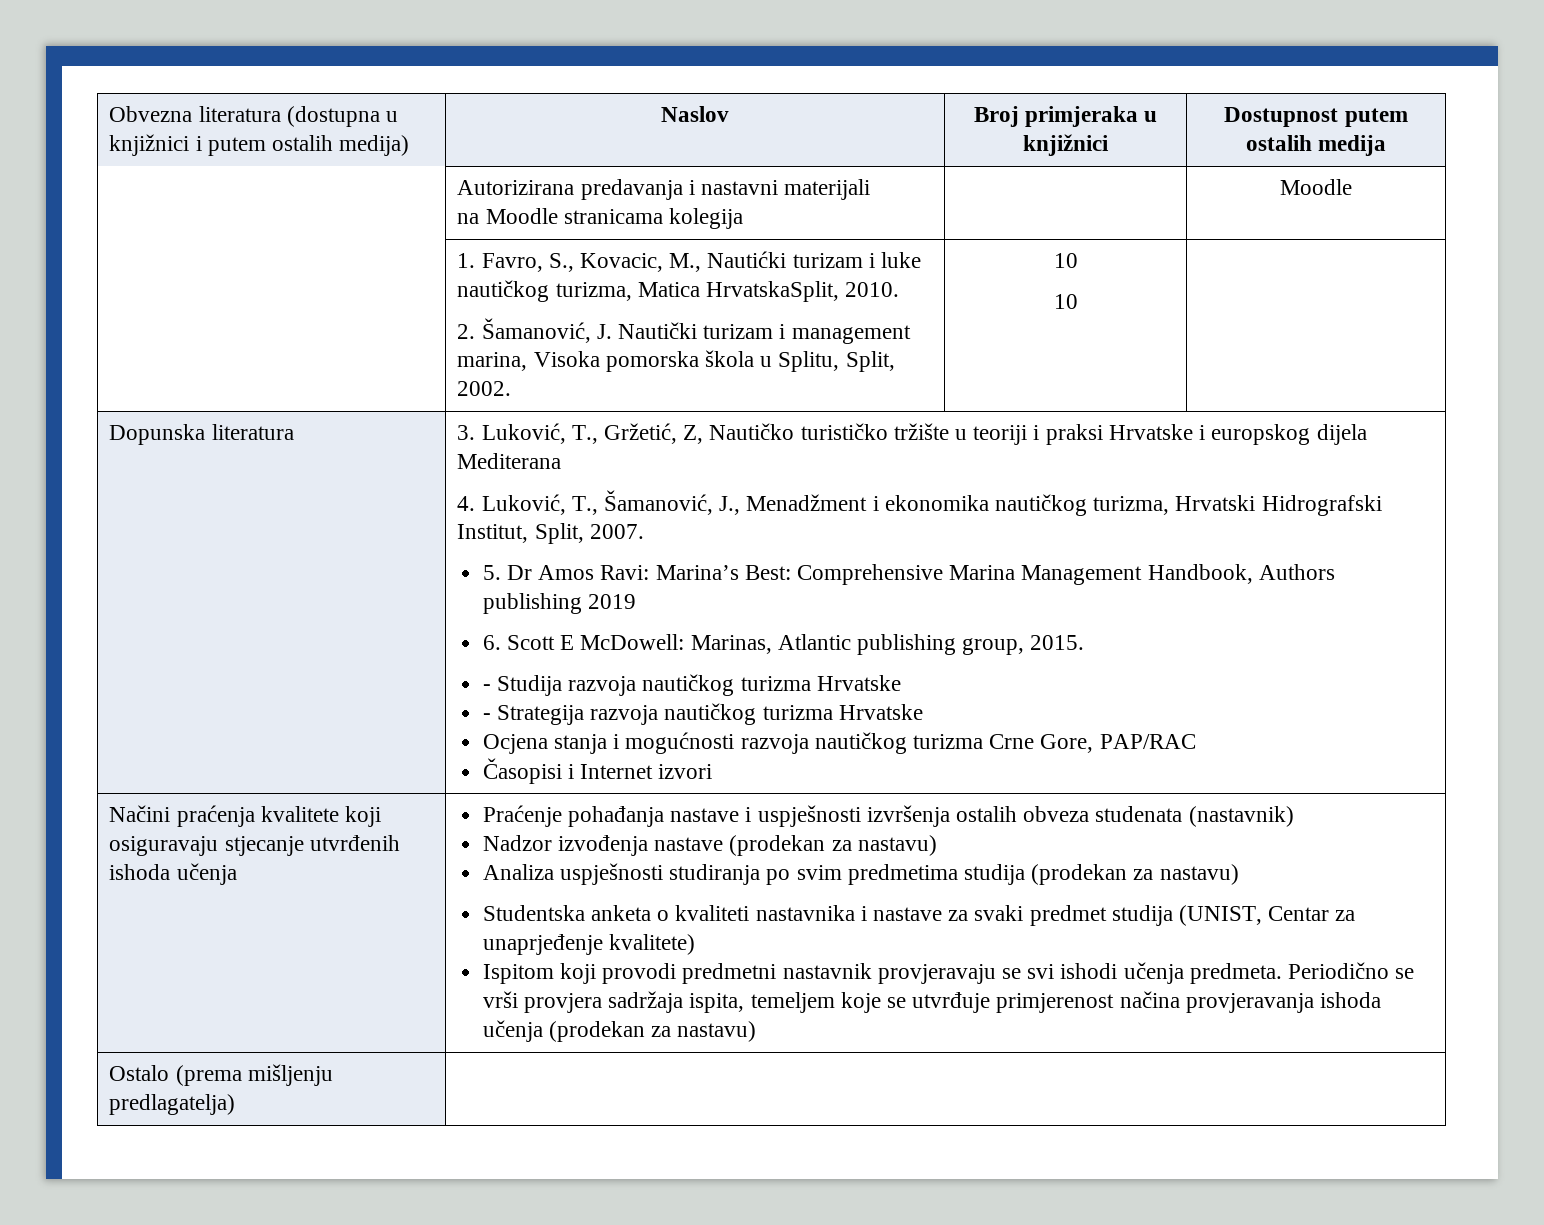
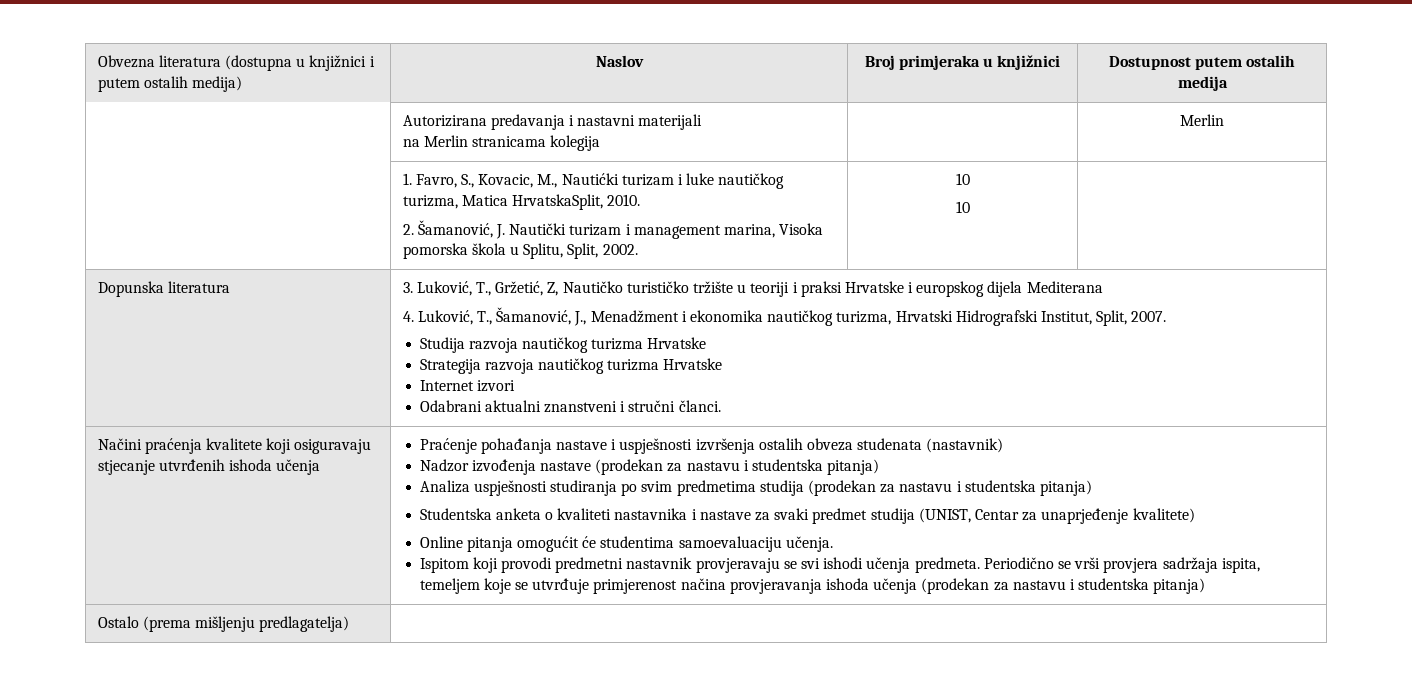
[485,208,558,224] Moodle -> [423,135,468,147] Merlin
[1280,179,1352,195] Moodle -> [1180,114,1224,126] Merlin
[482,564,1335,585] [482,593,636,614] [482,634,1085,655] [482,684,491,691] 5. Dr Amos Ravi: Marina’s Best: Comprehensive Marina Management Handbook, Authors publishing 2019 // 6. Scott E McDowell: Marinas, Atlantic publishing group, 2015. // - -> (1167, 316) none
[482,713,491,720] - -> (707, 343) none
[482,732,1196,754] [482,758,713,784] Ocjena stanja i mogućnosti razvoja nautičkog turizma Crne Gore, PAP/RAC // Časopisi i Internet izvori -> [419,380,515,392] [419,400,721,413] Internet izvori // Odabrani aktualni znanstveni i stručni članci.
[857,835,937,856] nastavu) -> [686,459,880,475] nastavu i studentska pitanja)
[1159,864,1239,885] nastavu) -> [899,480,1092,496] nastavu i studentska pitanja)
(695, 944) none -> [419,536,833,552] // Online pitanja omogućit će studentima samoevaluaciju učenja.
[677,1021,757,1042] nastavu) -> [1012,578,1206,594] nastavu i studentska pitanja)

